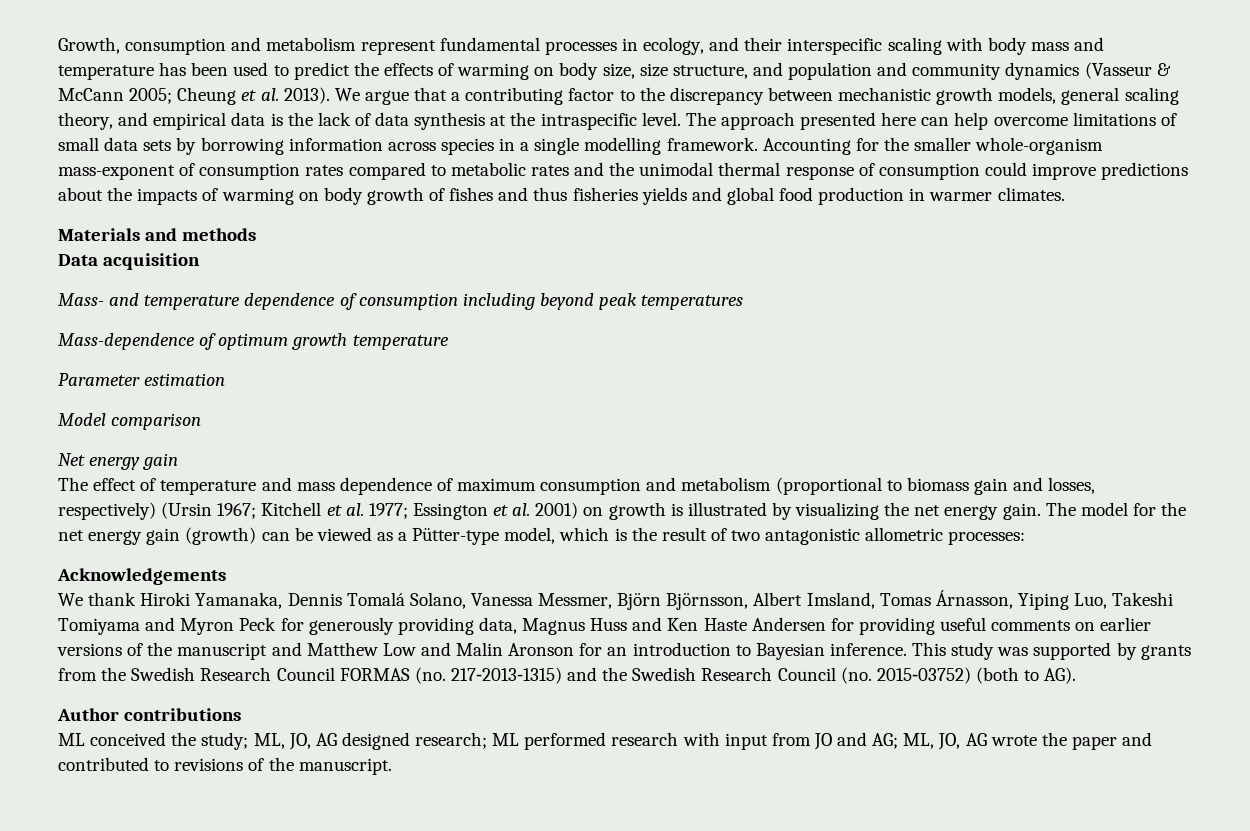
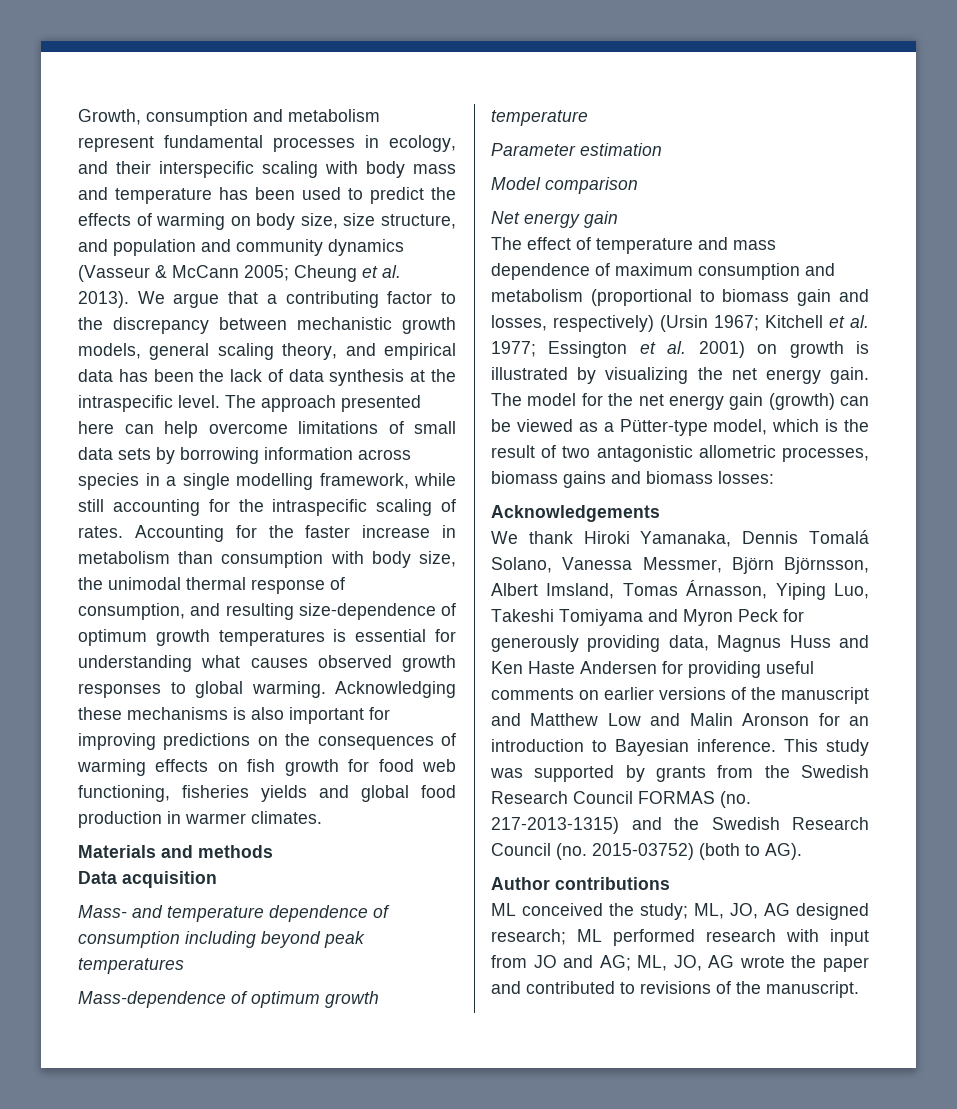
[270,113,283,126] is -> [118,369,194,382] has been
[666,137,1104,155] [58,162,605,180] framework. Accounting for the smaller whole-organism mass-exponent of consumption rates compared to metabolic rates and -> [319,473,456,489] [78,499,456,516] [78,525,456,542] [78,551,456,568] framework, while still accounting for the intraspecific scaling of rates. Accounting for the faster increase in metabolism than consumption with body size,
[878,162,1189,180] [58,187,568,205] consumption could improve predictions about the impacts of warming on body growth of fishes and thus -> [78,603,456,620] [78,629,457,646] [78,655,456,672] [78,681,456,698] [78,707,390,724] [78,733,456,750] [77,759,456,776] [78,785,170,802] consumption, and resulting size-dependence of optimum growth temperatures is essential for understanding what causes observed growth responses to global warming. Acknowledging these mechanisms is also important for improving predictions on the consequences of warming effects on fish growth for food web functioning,
[948,531,1026,545] processes: -> [782,447,869,462] [491,471,774,488] processes, biomass gains and biomass losses:

